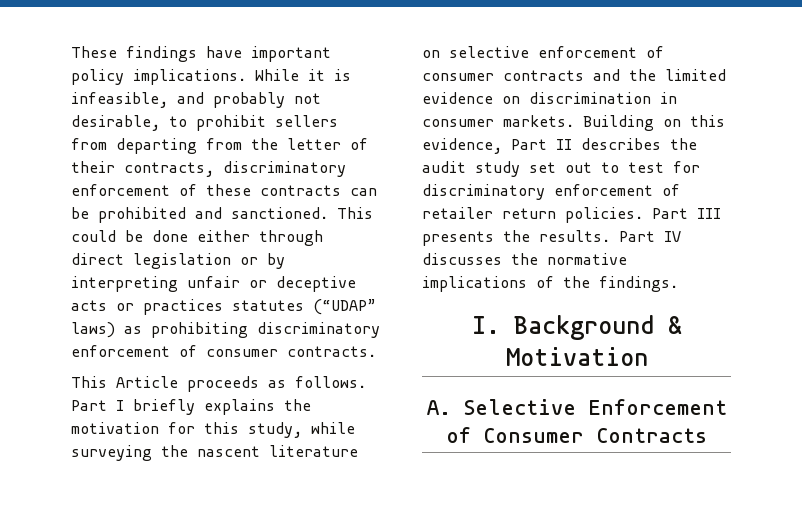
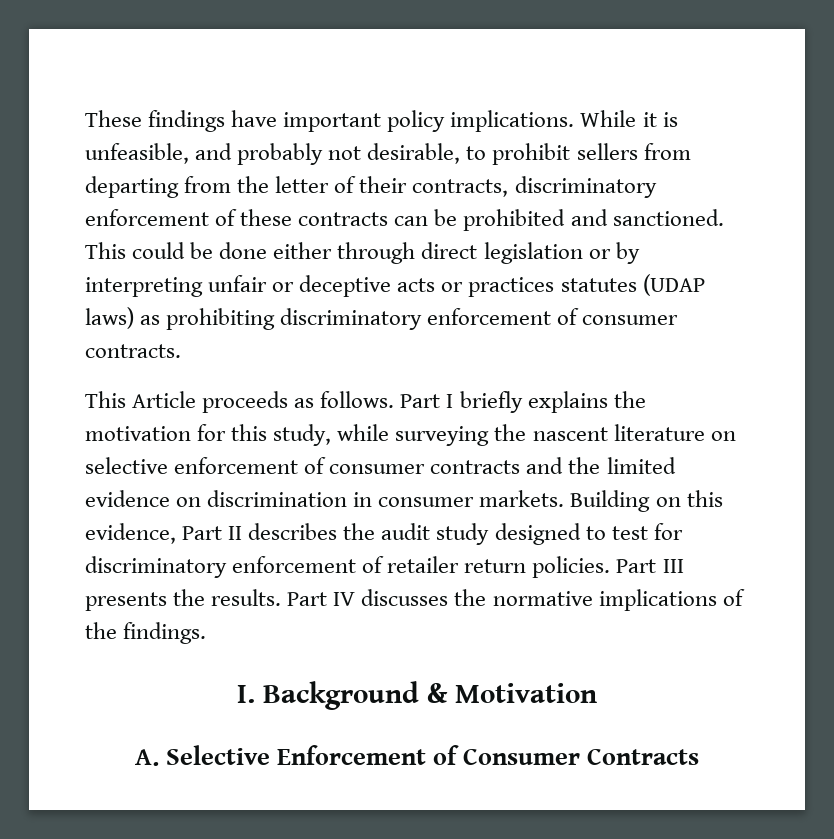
[71,92,168,108] infeasible, -> [85,143,189,164] unfeasible,
[313,299,376,315] (“UDAP” -> [642,274,705,296] (UDAP
[529,162,592,173] set out -> [494,523,581,545] designed

